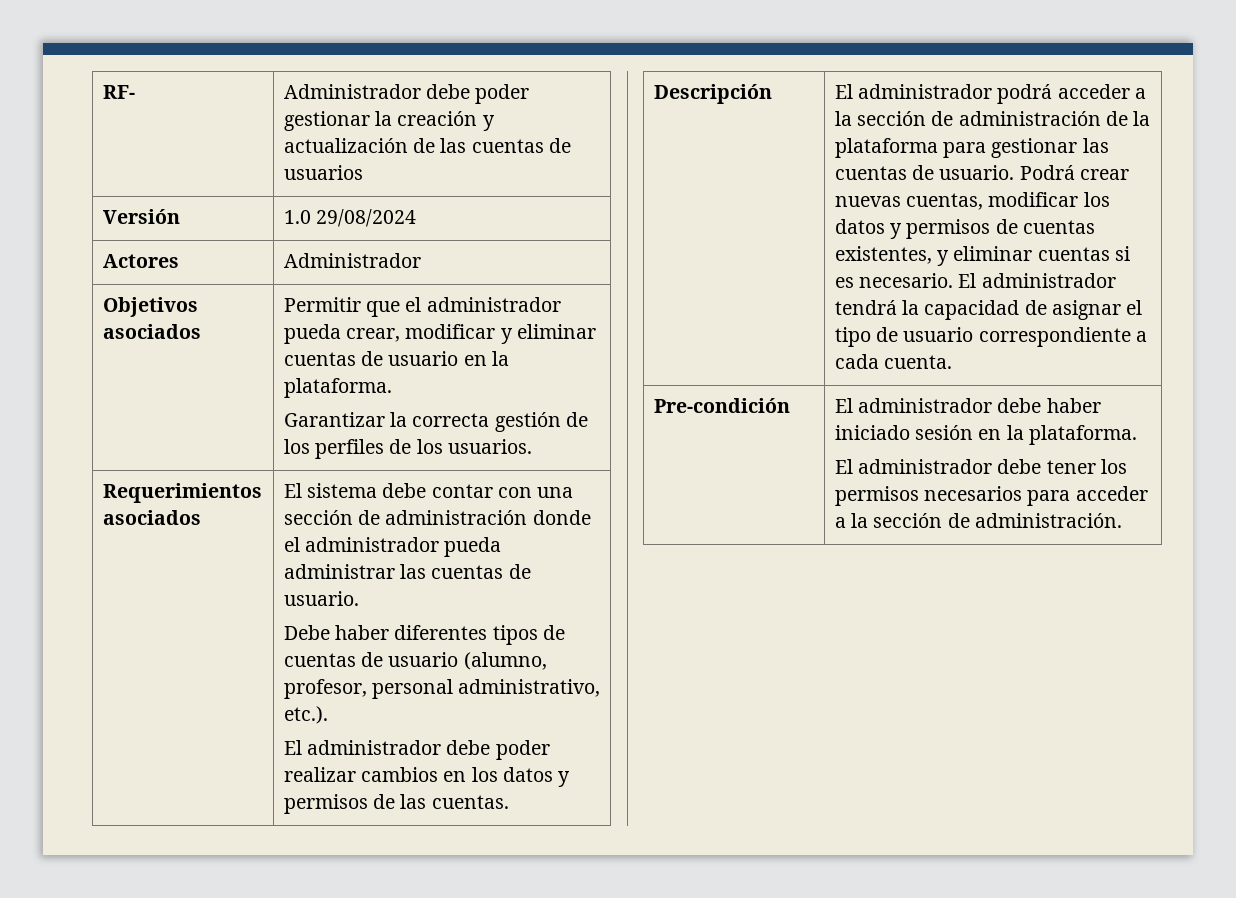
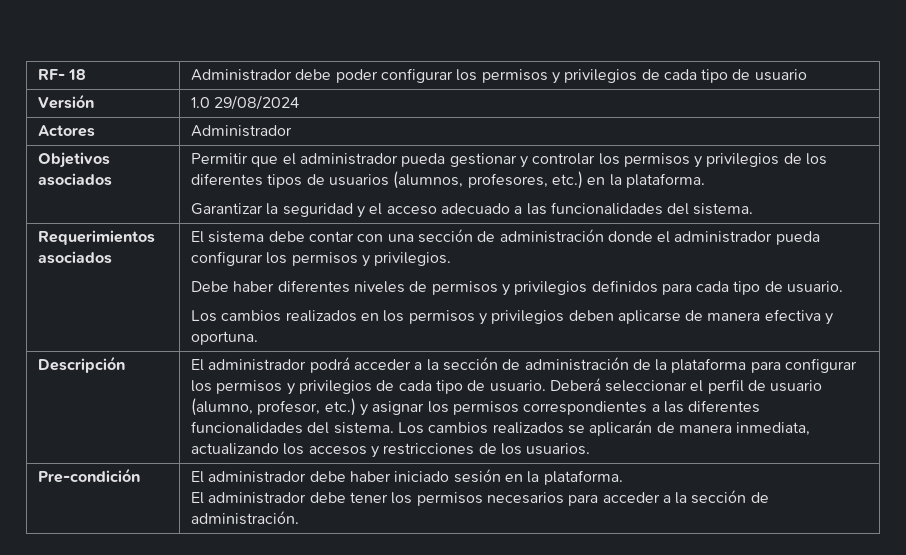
(135, 92) none -> [68,69,87,80] 18
[283,111,495,131] [283,138,571,153] [283,165,363,180] gestionar la creación y actualización de las cuentas de usuarios -> [380,68,807,84] configurar los permisos y privilegios de cada tipo de usuario
[345,324,596,344] [283,351,459,366] crear, modificar y eliminar cuentas de usuario -> [449,153,828,168] [190,171,583,189] gestionar y controlar los permisos y privilegios de los diferentes tipos de usuarios (alumnos, profesores, etc.)
[412,412,588,432] [283,439,532,459] correcta gestión de los perfiles de los usuarios. -> [282,202,754,218] seguridad y el acceso adecuado a las funcionalidades del sistema.
[283,564,531,579] [283,591,359,606] [283,625,565,645] [283,652,547,670] [283,679,601,699] [283,706,328,724] [283,740,550,760] [283,767,571,787] [283,794,509,814] administrar las cuentas de usuario. // Debe haber diferentes tipos de cuentas de usuario (alumno, profesor, personal administrativo, etc.). // El administrador debe poder realizar cambios en los datos y permisos de las cuentas. -> [190,251,452,267] [190,280,844,296] [190,309,834,325] [190,331,258,345] configurar los permisos y privilegios. // Debe haber diferentes niveles de permisos y privilegios definidos para cada tipo de usuario. // Los cambios realizados en los permisos y privilegios deben aplicarse de manera efectiva y oportuna.
[991,138,1109,158] [834,165,1129,180] [834,192,1110,210] [834,219,1095,239] [834,246,1130,266] [834,273,1116,288] [834,300,1143,320] [834,327,1147,347] [834,354,952,369] gestionar las cuentas de usuario. Podrá crear nuevas cuentas, modificar los datos y permisos de cuentas existentes, y eliminar cuentas si es necesario. El administrador tendrá la capacidad de asignar el tipo de usuario correspondiente a cada cuenta. -> [785,358,858,373] [190,378,823,395] [190,398,761,416] [190,420,811,436] [190,443,591,458] configurar los permisos y privilegios de cada tipo de usuario. Deberá seleccionar el perfil de usuario (alumno, profesor, etc.) y asignar los permisos correspondientes a las diferentes funcionalidades del sistema. Los cambios realizados se aplicarán de manera inmediata, actualizando los accesos y restricciones de los usuarios.

